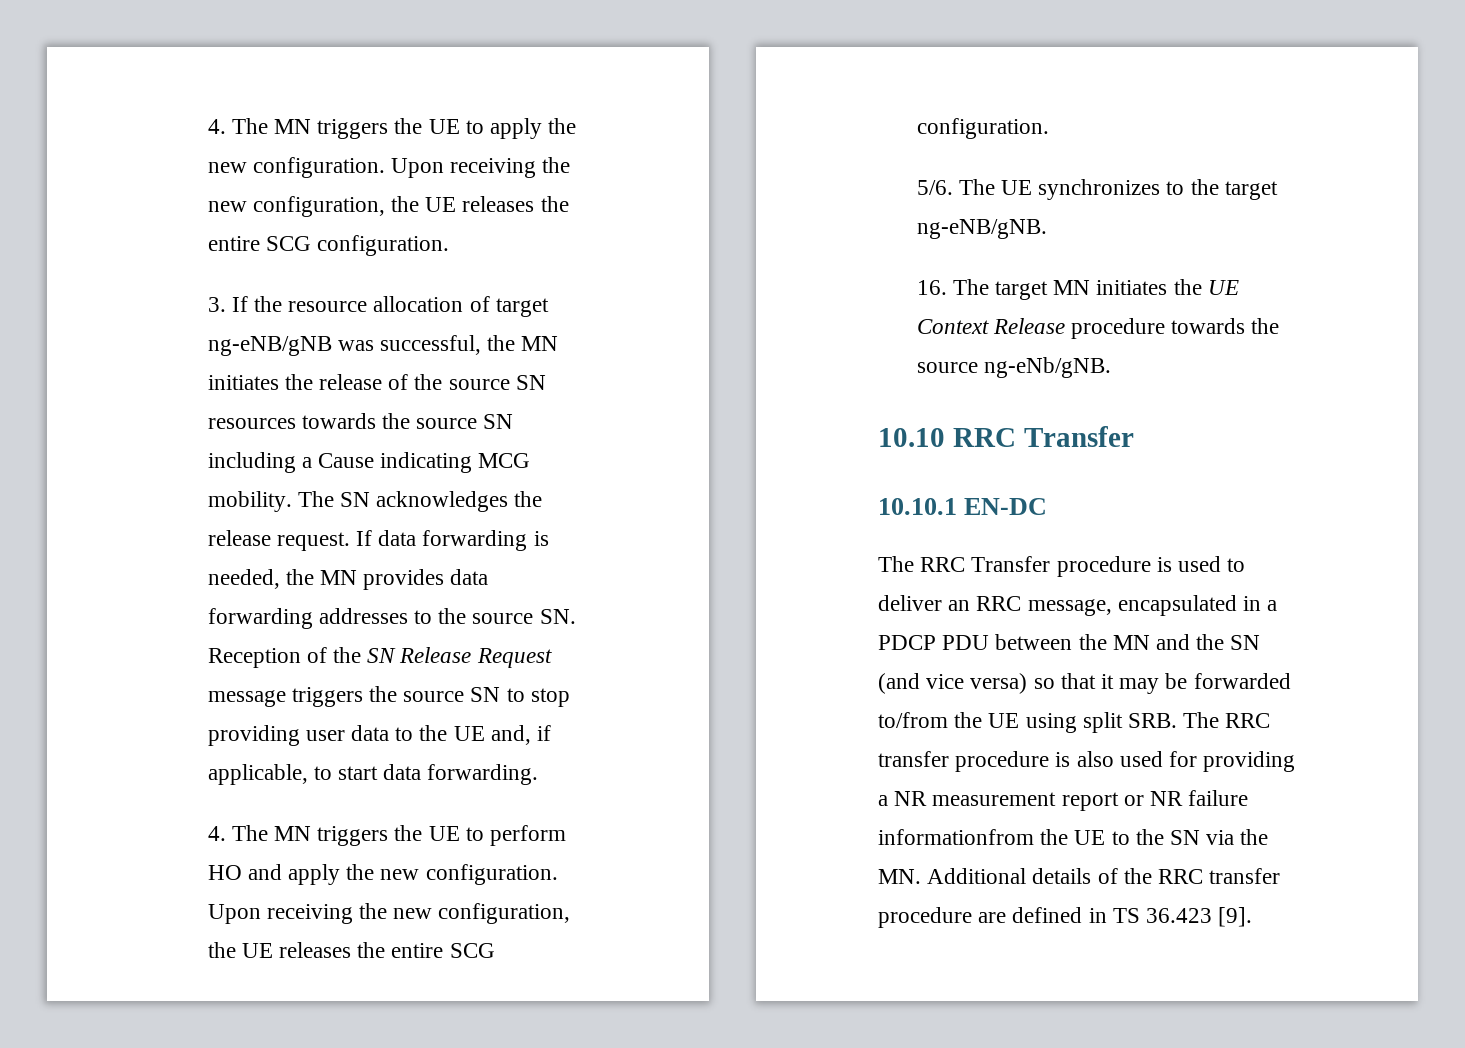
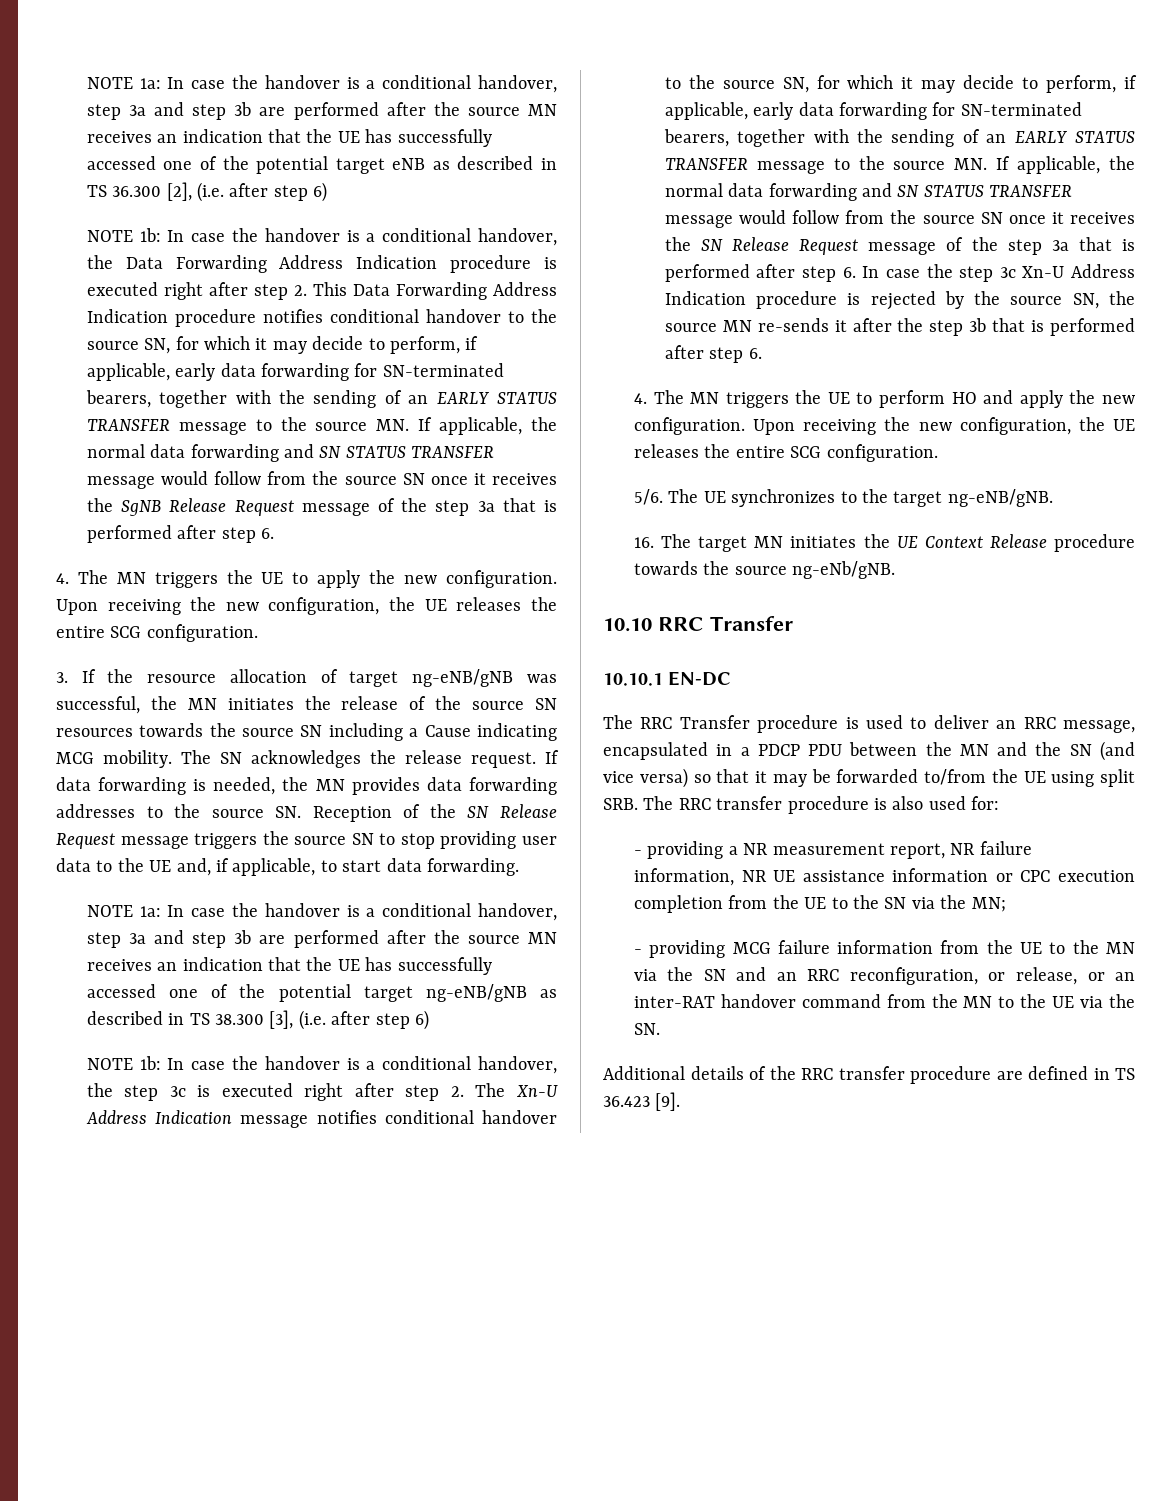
(207, 126) none -> [86,75,557,93] [86,102,558,120] [86,129,492,147] [86,156,557,174] [86,182,328,202] [86,228,557,246] [86,255,557,273] [86,282,557,300] [86,309,557,327] [86,336,479,354] [86,363,504,381] [85,390,557,408] [86,417,557,435] [86,444,495,462] [86,471,557,489] [86,498,557,516] [86,525,275,543] NOTE 1a: In case the handover is a conditional handover, step 3a and step 3b are performed after the source MN receives an indication that the UE has successfully accessed one of the potential target eNB as described in TS 36.300 [2], (i.e. after step 6) // NOTE 1b: In case the handover is a conditional handover, the Data Forwarding Address Indication procedure is executed right after step 2. This Data Forwarding Address Indication procedure notifies conditional handover to the source SN, for which it may decide to perform, if applicable, early data forwarding for SN-terminated bearers, together with the sending of an EARLY STATUS TRANSFER message to the source MN. If applicable, the normal data forwarding and SN STATUS TRANSFER message would follow from the source SN once it receives the SgNB Release Request message of the step 3a that is performed after step 6. //
(539, 774) none -> [86,903,557,921] [86,930,558,948] [86,957,492,975] [86,984,557,1002] [86,1010,430,1030] [86,1056,557,1074] [86,1083,558,1101] [85,1110,557,1128] [664,75,1137,93] [664,102,1082,120] [663,129,1135,147] [664,156,1135,174] [664,183,1073,201] [664,210,1135,228] [664,237,1135,255] [664,264,1135,282] [664,291,1135,310] [664,318,1135,336] [664,345,762,363] // NOTE 1a: In case the handover is a conditional handover, step 3a and step 3b are performed after the source MN receives an indication that the UE has successfully accessed one of the potential target ng-eNB/gNB as described in TS 38.300 [3], (i.e. after step 6) // NOTE 1b: In case the handover is a conditional handover, the step 3c is executed right after step 2. The Xn-U Address Indication message notifies conditional handover to the source SN, for which it may decide to perform, if applicable, early data forwarding for SN-terminated bearers, together with the sending of an EARLY STATUS TRANSFER message to the source MN. If applicable, the normal data forwarding and SN STATUS TRANSFER message would follow from the source SN once it receives the SN Release Request message of the step 3a that is performed after step 6. In case the step 3c Xn-U Address Indication procedure is rejected by the source SN, the source MN re-sends it after the step 3b that is performed after step 6.
[1169,751,1198,767] for -> [971,796,1000,810] [633,850,642,855] for: // -
[1061,790,1249,811] [878,829,1034,845] report or NR failure informationfrom -> [889,841,1032,859] [633,868,1135,886] [633,895,768,913] report, NR failure information, NR UE assistance information or CPC execution completion from
[878,869,921,884] MN. -> [971,897,1006,912] [633,940,1135,958] [633,967,1135,985] [633,994,1135,1008] [633,1023,660,1035] MN; // - providing MCG failure information from the UE to the MN via the SN and an RRC reconfiguration, or release, or an inter-RAT handover command from the MN to the UE via the SN. //

